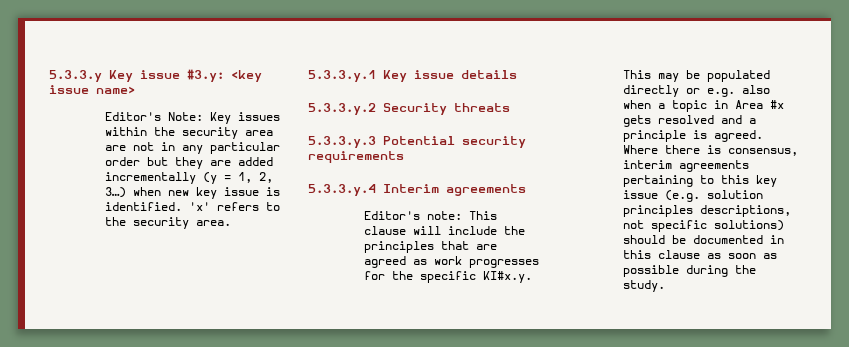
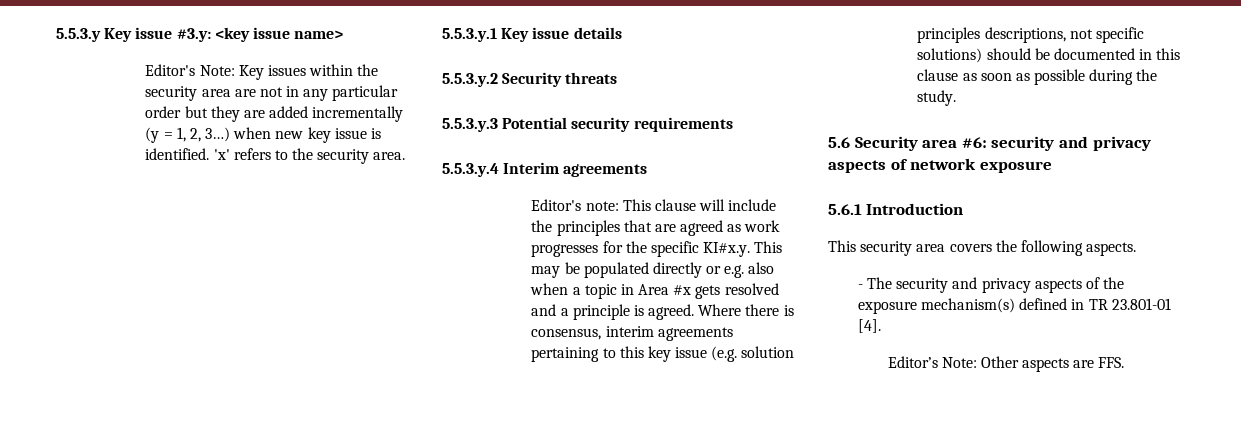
[49,70,102,82] 5.3.3.y -> [56,28,101,42] 5.5.3.y
[308,70,376,82] 5.3.3.y.1 -> [442,28,497,42] 5.5.3.y.1
[308,103,376,115] 5.3.3.y.2 -> [442,73,498,87] 5.5.3.y.2
[308,136,376,148] 5.3.3.y.3 -> [442,118,498,132] 5.5.3.y.3
[308,184,376,196] 5.3.3.y.4 -> [442,163,499,177] 5.5.3.y.4
(666, 286) none -> [828,136,1151,151] [828,158,1052,173] [828,203,964,215] [828,240,1137,256] [857,277,1125,293] [857,298,1171,314] [857,319,881,333] [887,356,1125,372] // 5.6 Security area #6: security and privacy aspects of network exposure // 5.6.1 Introduction // This security area covers the following aspects. // - The security and privacy aspects of the exposure mechanism(s) defined in TR 23.801-01 [4]. // Editor’s Note: Other aspects are FFS.

